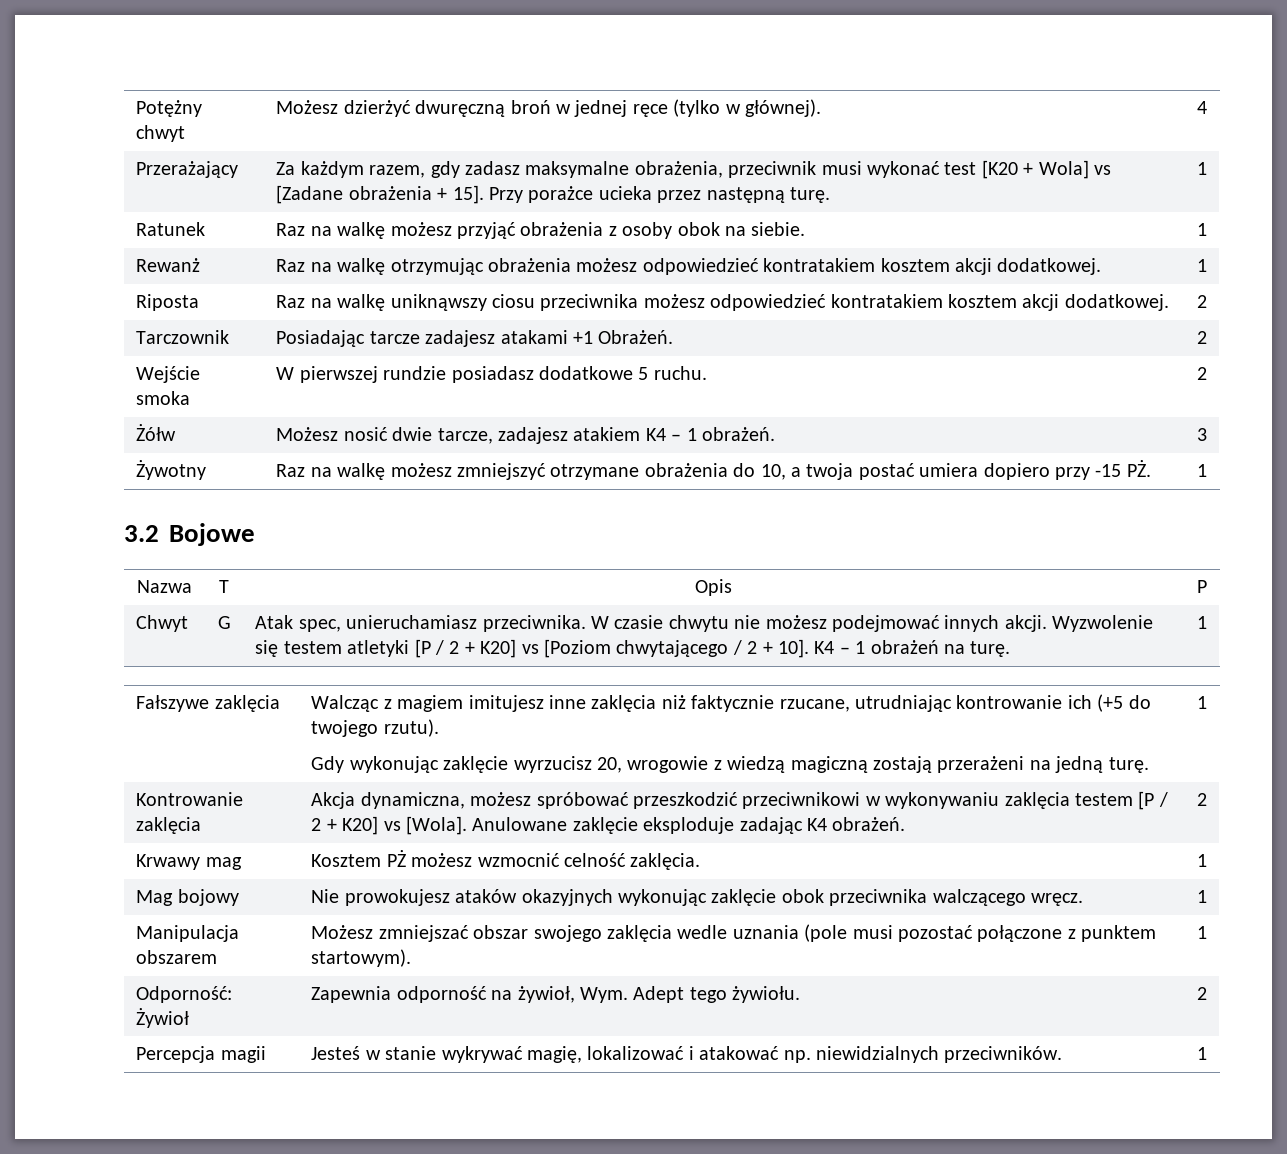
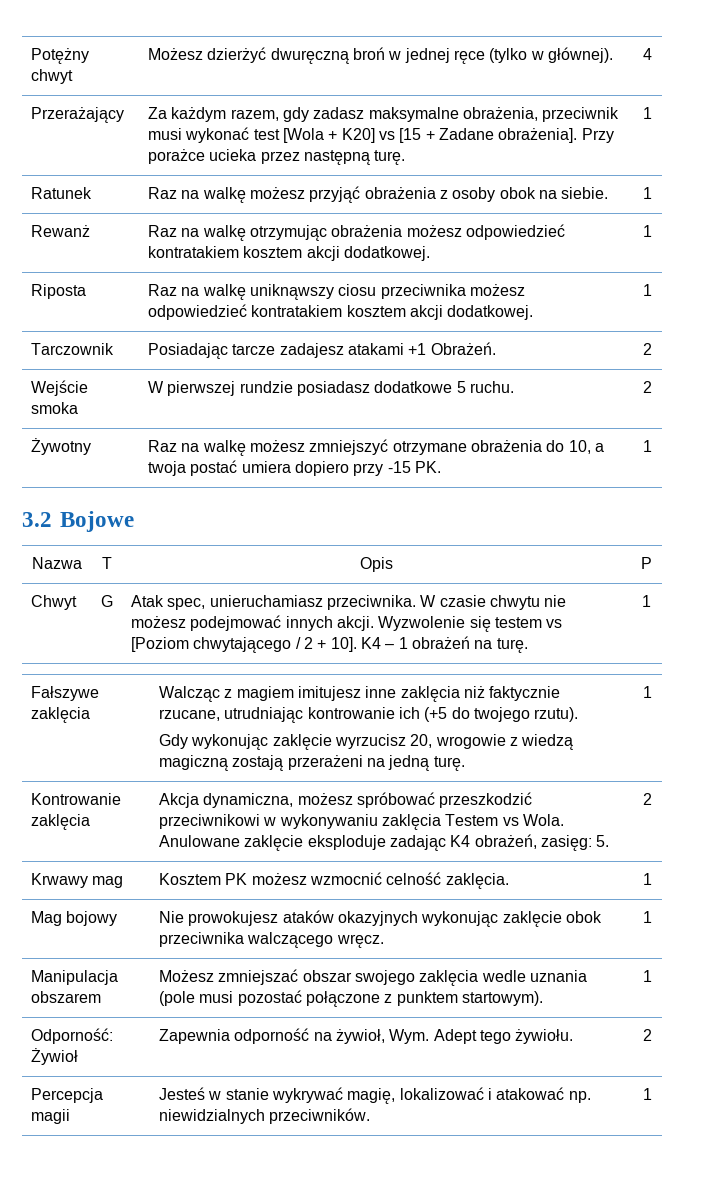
[981,160,1112,179] [276,185,484,204] [K20 + Wola] vs [Zadane obrażenia + 15]. -> [283,128,578,143] [Wola + K20] vs [15 + Zadane obrażenia].
[1196,295,1207,308] 2 -> [642,284,652,296] 1
[136,424,177,441] [276,427,776,444] [1196,428,1207,441] // Żółw | Możesz nosić dwie tarcze, zadajesz atakiem K4 – 1 obrażeń. | 3 -> (652, 387) none
[1126,460,1151,477] PŻ. -> [415,461,442,473] PK.
[347,639,517,658] atletyki [P / 2 + K20] -> (543, 622) none
[1075,791,1168,810] [311,816,468,835] testem [P / 2 + K20] vs [Wola]. -> [445,814,565,826] Testem vs Wola.
[832,817,906,831] obrażeń. -> [474,834,610,851] obrażeń, zasięg: 5.
[386,850,406,867] PŻ -> [225,873,248,885] PK

